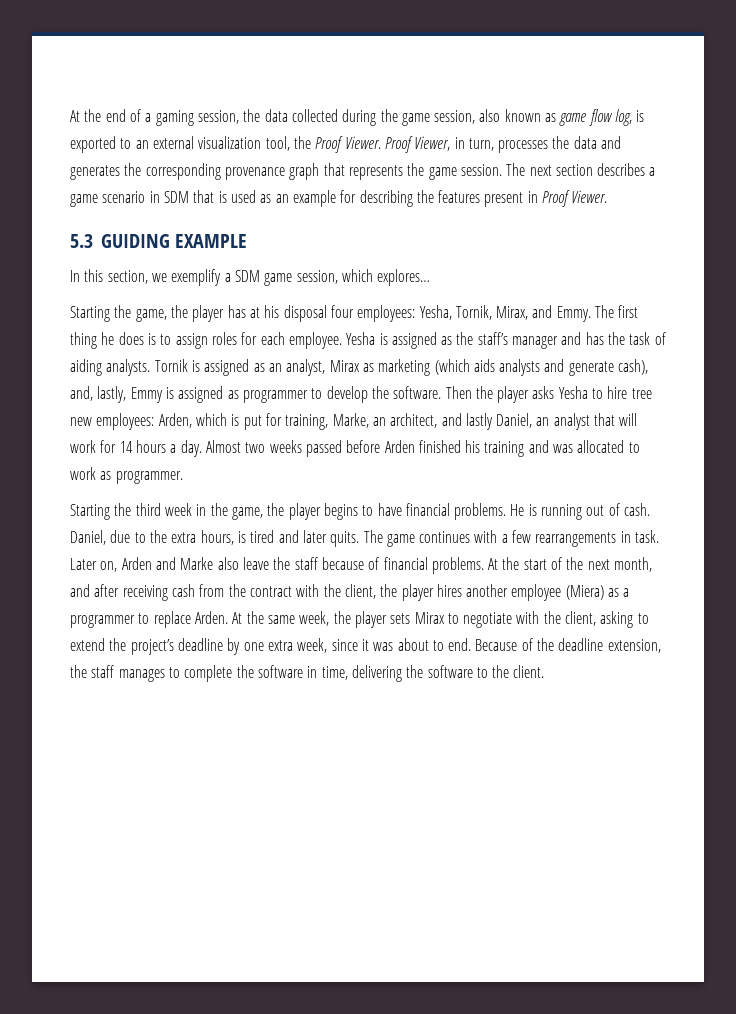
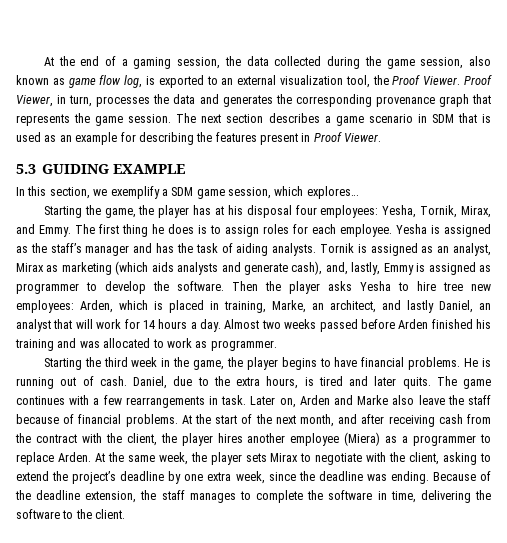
[243,413,282,430] put for -> [169,300,219,313] placed in
[361,638,472,651] it was about to end. -> [298,471,429,484] the deadline was ending.

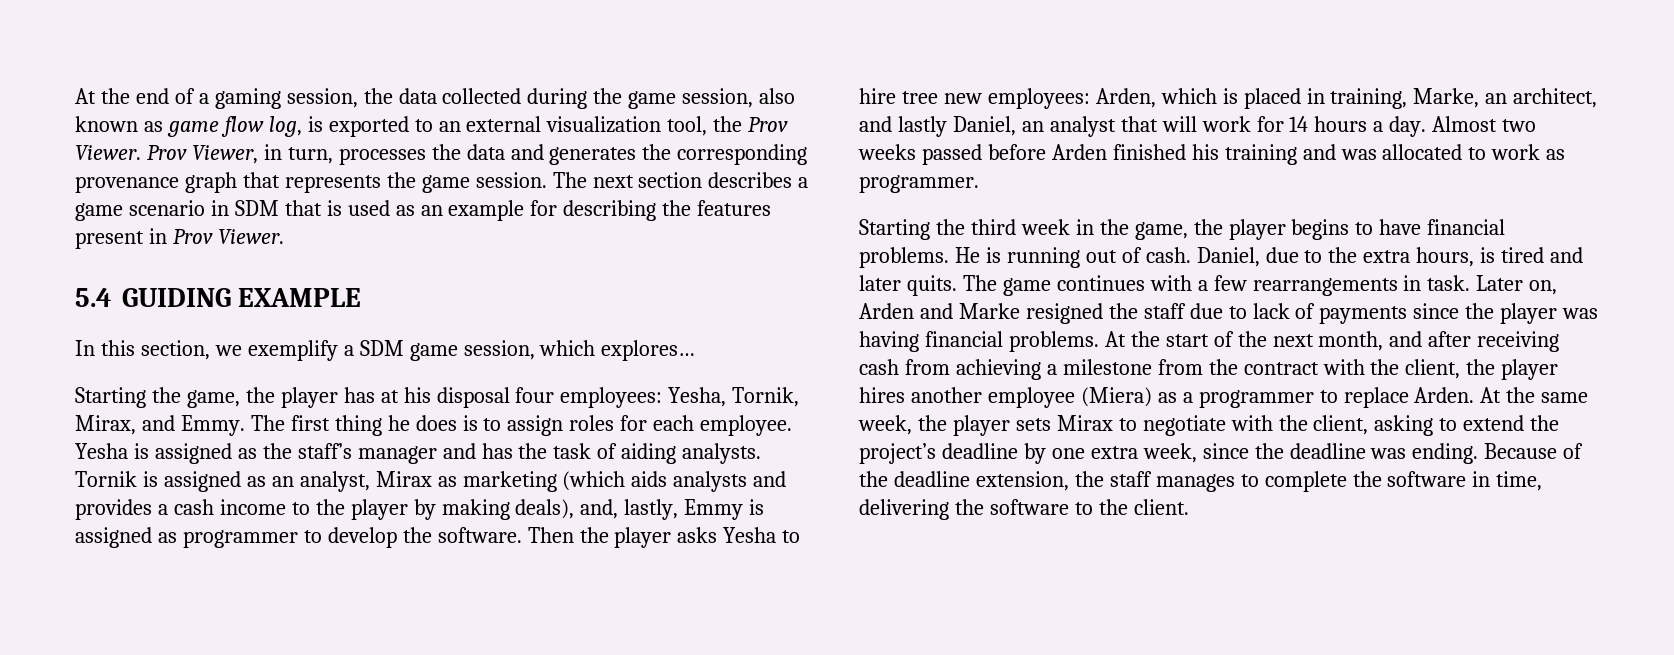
[392,75,493,85] Proof Viewer. Proof -> [748,117,789,132] [75,145,187,160] Prov Viewer. Prov
[313,132,342,142] Proof -> [172,229,213,244] Prov
[16,164,36,174] 5.3 -> [75,288,111,307] 5.4
[243,261,323,275] generate cash), -> [75,499,575,520] provides a cash income to the player by making deals),
[392,395,491,405] [16,414,75,424] also leave the staff because of -> [1025,303,1599,324] [859,331,919,352] resigned the staff due to lack of payments since the player was having
(491, 419) none -> [955,359,1203,380] achieving a milestone from

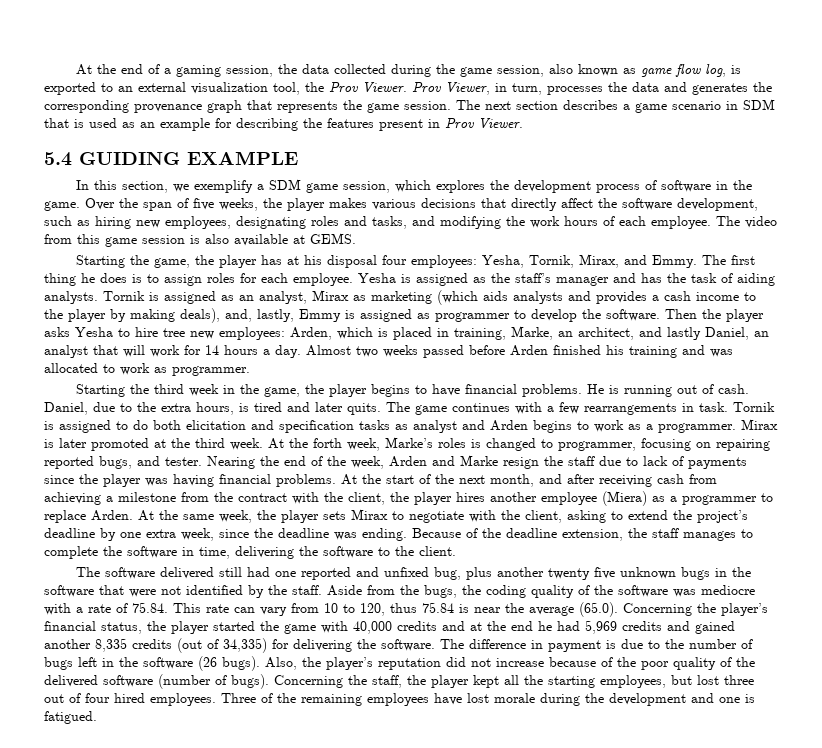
[601,340,696,361] explores… -> [435,180,752,193] [44,198,758,211] [44,216,777,229] [44,233,356,247] explores the development process of software in the game. Over the span of five weeks, the player makes various decisions that directly affect the software development, such as hiring new employees, designating roles and tasks, and modifying the work hours of each employee. The video from this game session is also available at GEMS.
[1476,275,1558,295] Later on, -> [733,402,775,412] [44,419,778,433] [44,437,770,451] [44,456,384,469] Tornik is assigned to do both elicitation and specification tasks as analyst and Arden begins to work as a programmer. Mirax is later promoted at the third week. At the forth week, Marke’s roles is changed to programmer, focusing on repairing reported bugs, and tester. Nearing the end of the week,
[1025,303,1103,324] resigned -> [503,457,539,469] resign
(1189, 507) none -> [75,567,751,580] [44,585,755,598] [44,602,768,617] [44,620,735,634] [44,638,753,653] [44,656,755,671] [44,674,754,689] [44,693,755,706] [44,711,97,724] // The software delivered still had one reported and unfixed bug, plus another twenty five unknown bugs in the software that were not identified by the staff. Aside from the bugs, the coding quality of the software was mediocre with a rate of 75.84. This rate can vary from 10 to 120, thus 75.84 is near the average (65.0). Concerning the player’s financial status, the player started the game with 40,000 credits and at the end he had 5,969 credits and gained another 8,335 credits (out of 34,335) for delivering the software. The difference in payment is due to the number of bugs left in the software (26 bugs). Also, the player’s reputation did not increase because of the poor quality of the delivered software (number of bugs). Concerning the staff, the player kept all the starting employees, but lost three out of four hired employees. Three of the remaining employees have lost morale during the development and one is fatigued.

